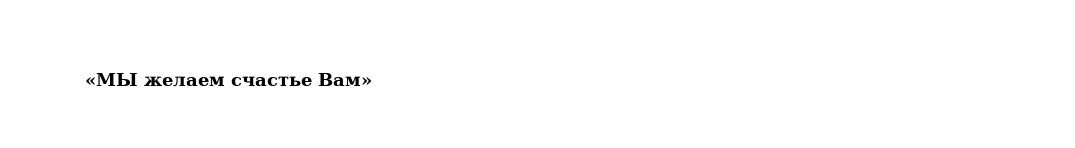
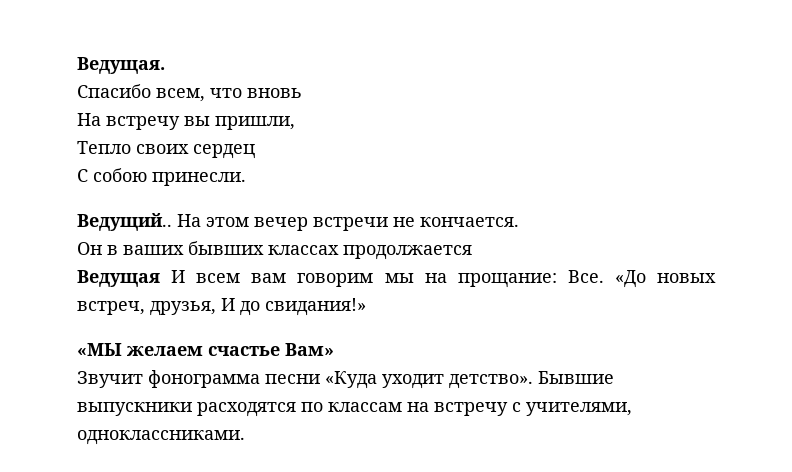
[85,73,372,87] «МЫ желаем счастье Вам» -> [77,57,165,74] [77,84,302,102] [77,113,295,130] [77,141,255,159] [77,168,246,186] [77,213,519,231] [77,241,472,260] [77,270,717,288] [77,298,366,316] [77,343,334,356] [77,370,614,389] [77,402,632,417] [77,430,245,445] Ведущая. // Спасибо всем, что вновь // На встречу вы пришли, // Тепло своих сердец // С собою принесли. // Ведущий.. На этом вечер встречи не кончается. // Он в ваших бывших классах продолжается // Ведущая И всем вам говорим мы на прощание: Все. «До новых встреч, друзья, И до свидания!» // «МЫ желаем счастье Вам» // Звучит фонограмма песни «Куда уходит детство». Бывшие выпускники расходятся по классам на встречу с учителями, одноклассниками.

